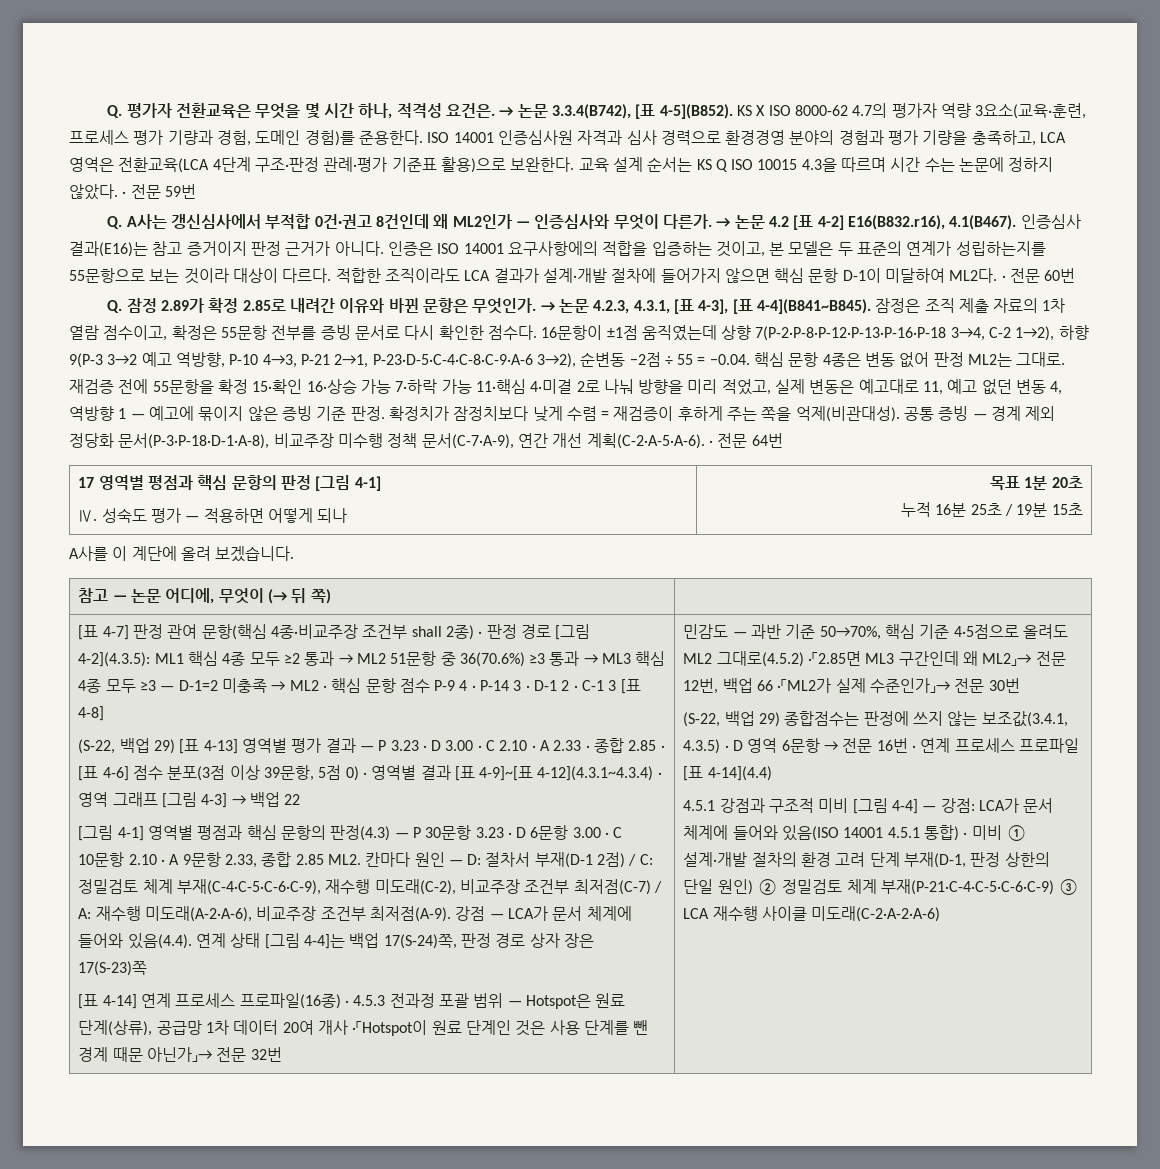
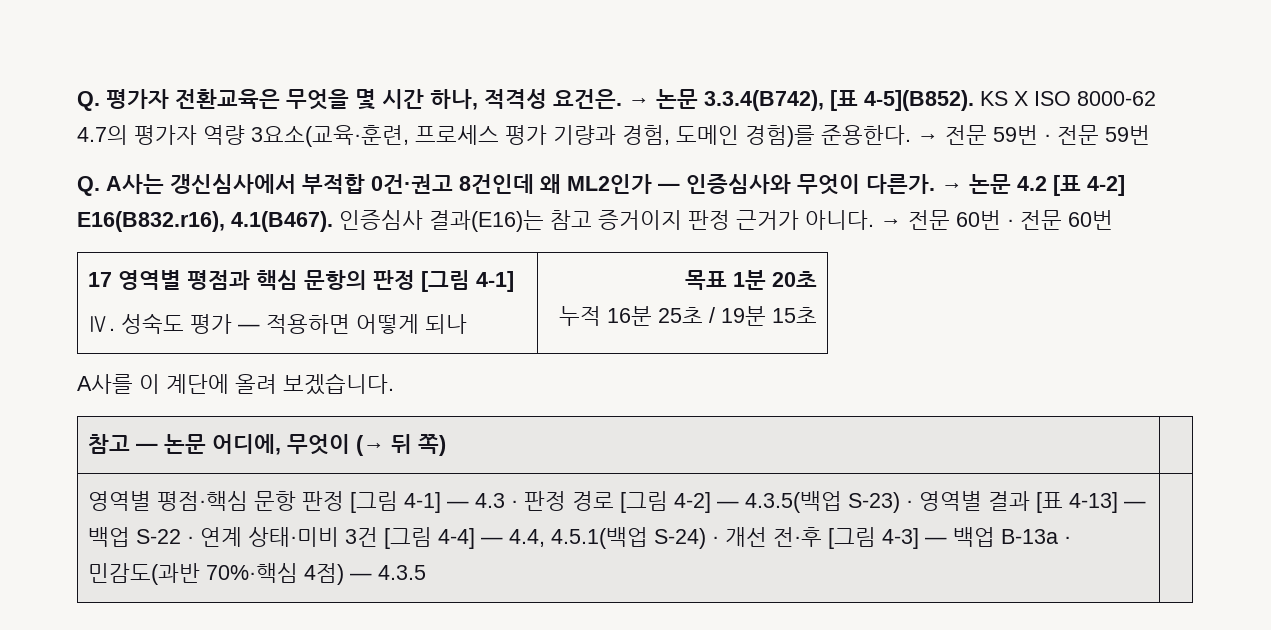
[427,130,1067,146] [69,157,1054,173] [69,184,118,200] ISO 14001 인증심사원 자격과 심사 경력으로 환경경영 분야의 경험과 평가 기량을 충족하고, LCA 영역은 전환교육(LCA 4단계 구조·판정 관례·평가 기준표 활용)으로 보완한다. 교육 설계 순서는 KS Q ISO 10015 4.3을 따르며 시간 수는 논문에 정하지 않았다. -> [917,125,1038,145] → 전문 59번
[387,241,1046,257] [69,268,1076,284] [107,298,1066,314] [69,325,1089,341] [69,352,1066,368] [69,379,1063,395] [69,406,1056,422] [69,433,783,449] 인증은 ISO 14001 요구사항에의 적합을 입증하는 것이고, 본 모델은 두 표준의 연계가 성립하는지를 55문항으로 보는 것이라 대상이 다르다. 적합한 조직이라도 LCA 결과가 설계·개발 절차에 들어가지 않으면 핵심 문항 D-1이 미달하여 ML2다. · 전문 60번 // Q. 잠정 2.89가 확정 2.85로 내려간 이유와 바뀐 문항은 무엇인가. → 논문 4.2.3, 4.3.1, [표 4-3], [표 4-4](B841~B845). 잠정은 조직 제출 자료의 1차 열람 점수이고, 확정은 55문항 전부를 증빙 문서로 다시 확인한 점수다. 16문항이 ±1점 움직였는데 상향 7(P-2·P-8·P-12·P-13·P-16·P-18 3→4, C-2 1→2), 하향 9(P-3 3→2 예고 역방향, P-10 4→3, P-21 2→1, P-23·D-5·C-4·C-8·C-9·A-6 3→2), 순변동 −2점 ÷ 55 = −0.04. 핵심 문항 4종은 변동 없어 판정 ML2는 그대로. 재검증 전에 55문항을 확정 15·확인 16·상승 가능 7·하락 가능 11·핵심 4·미결 2로 나눠 방향을 미리 적었고, 실제 변동은 예고대로 11, 예고 없던 변동 4, 역방향 1 — 예고에 묶이지 않은 증빙 기준 판정. 확정치가 잠정치보다 낮게 수렴 = 재검증이 후하게 주는 쪽을 억제(비관대성). 공통 증빙 — 경계 제외 정당화 문서(P-3·P-18·D-1·A-8), 비교주장 미수행 정책 문서(C-7·A-9), 연간 개선 계획(C-2·A-5·A-6). · 전문 64번 -> [880,210,1113,230] → 전문 60번 · 전문 60번
[78,624,591,640] [78,651,666,667] [78,678,641,694] [78,706,105,721] [78,738,665,754] [78,765,662,781] [78,792,301,808] [78,825,623,841] [78,852,653,868] [78,879,662,895] [78,906,632,922] [78,933,594,949] [78,961,148,976] [78,993,626,1009] [78,1020,649,1036] [78,1047,282,1062] [683,624,1068,640] [683,651,1066,667] [683,678,1020,694] [683,711,1068,727] [683,738,1079,754] [683,766,772,781] [683,798,1054,814] [683,825,1027,841] [683,852,1050,868] [683,879,1080,895] [683,906,941,922] [표 4-7] 판정 관여 문항(핵심 4종·비교주장 조건부 shall 2종) · 판정 경로 [그림 4-2](4.3.5): ML1 핵심 4종 모두 ≥2 통과 → ML2 51문항 중 36(70.6%) ≥3 통과 → ML3 핵심 4종 모두 ≥3 — D-1=2 미충족 → ML2 · 핵심 문항 점수 P-9 4 · P-14 3 · D-1 2 · C-1 3 [표 4-8] // (S-22, 백업 29) [표 4-13] 영역별 평가 결과 — P 3.23 · D 3.00 · C 2.10 · A 2.33 · 종합 2.85 · [표 4-6] 점수 분포(3점 이상 39문항, 5점 0) · 영역별 결과 [표 4-9]~[표 4-12](4.3.1~4.3.4) · 영역 그래프 [그림 4-3] → 백업 22 // [그림 4-1] 영역별 평점과 핵심 문항의 판정(4.3) — P 30문항 3.23 · D 6문항 3.00 · C 10문항 2.10 · A 9문항 2.33, 종합 2.85 ML2. 칸마다 원인 — D: 절차서 부재(D-1 2점) / C: 정밀검토 체계 부재(C-4·C-5·C-6·C-9), 재수행 미도래(C-2), 비교주장 조건부 최저점(C-7) / A: 재수행 미도래(A-2·A-6), 비교주장 조건부 최저점(A-9). 강점 — LCA가 문서 체계에 들어와 있음(4.4). 연계 상태 [그림 4-4]는 백업 17(S-24)쪽, 판정 경로 상자 장은 17(S-23)쪽 // [표 4-14] 연계 프로세스 프로파일(16종) · 4.5.3 전과정 포괄 범위 — Hotspot은 원료 단계(상류), 공급망 1차 데이터 20여 개사 ·「Hotspot이 원료 단계인 것은 사용 단계를 뺀 경계 때문 아닌가」→ 전문 32번 | 민감도 — 과반 기준 50→70%, 핵심 기준 4·5점으로 올려도 ML2 그대로(4.5.2) ·「2.85면 ML3 구간인데 왜 ML2」→ 전문 12번, 백업 66 ·「ML2가 실제 수준인가」→ 전문 30번 // (S-22, 백업 29) 종합점수는 판정에 쓰지 않는 보조값(3.4.1, 4.3.5) · D 영역 6문항 → 전문 16번 · 연계 프로세스 프로파일 [표 4-14](4.4) // 4.5.1 강점과 구조적 미비 [그림 4-4] — 강점: LCA가 문서 체계에 들어와 있음(ISO 14001 4.5.1 통합) · 미비 ① 설계·개발 절차의 환경 고려 단계 부재(D-1, 판정 상한의 단일 원인) ② 정밀검토 체계 부재(P-21·C-4·C-5·C-6·C-9) ③ LCA 재수행 사이클 미도래(C-2·A-2·A-6) -> [88,491,1147,513] [88,527,1072,549] [88,563,427,585] 영역별 평점·핵심 문항 판정 [그림 4-1] — 4.3 · 판정 경로 [그림 4-2] — 4.3.5(백업 S-23) · 영역별 결과 [표 4-13] — 백업 S-22 · 연계 상태·미비 3건 [그림 4-4] — 4.4, 4.5.1(백업 S-24) · 개선 전·후 [그림 4-3] — 백업 B-13a · 민감도(과반 70%·핵심 4점) — 4.3.5 |

